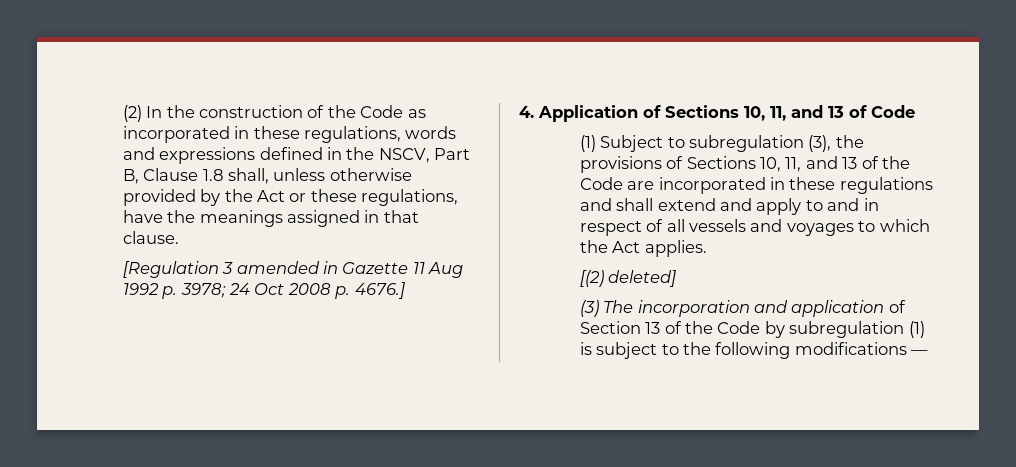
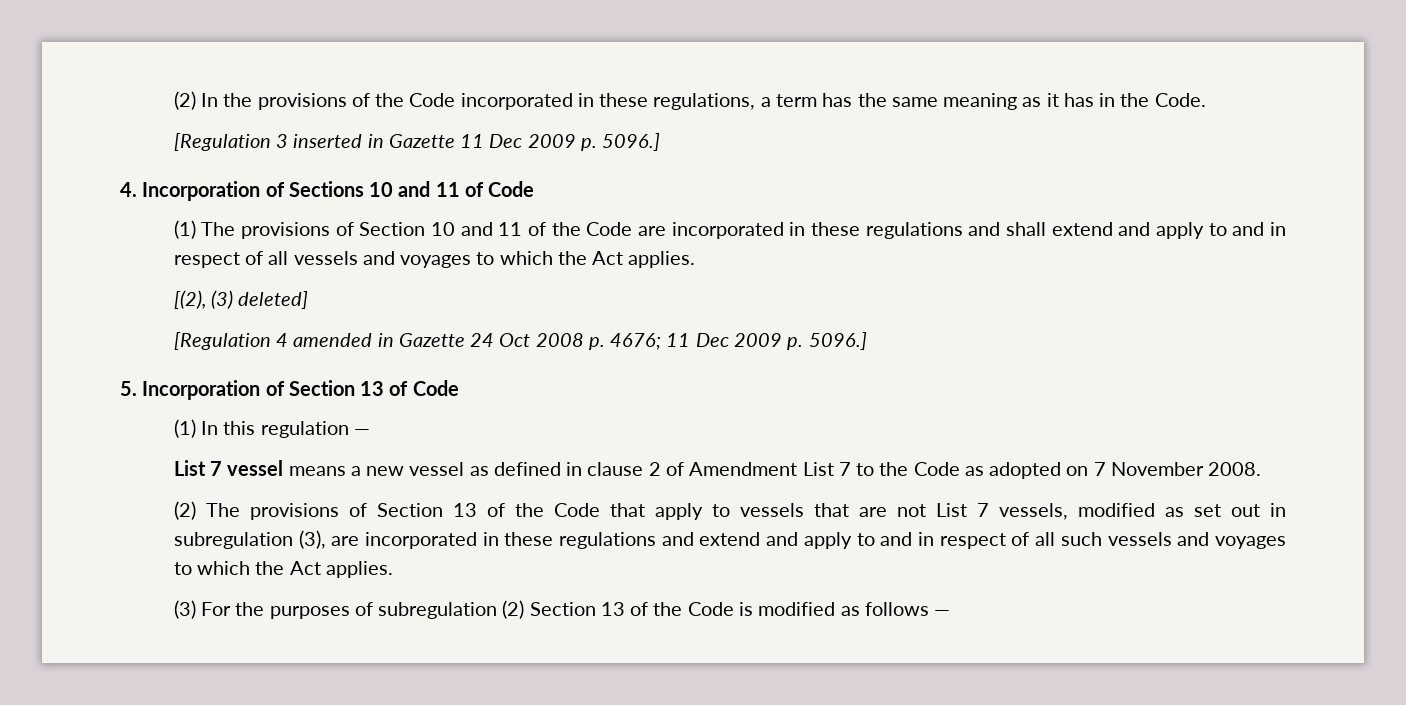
[198,105,426,118] construction of the Code as -> [257,93,456,110] provisions of the Code
[405,126,457,139] [122,147,471,164] [122,168,412,184] [122,189,459,206] [122,210,419,227] [122,231,179,244] words and expressions defined in the NSCV, Part B, Clause 1.8 shall, unless otherwise provided by the Act or these regulations, have the meanings assigned in that clause. -> [760,93,1206,110] a term has the same meaning as it has in the Code.
[236,261,320,274] amended -> [293,134,363,148] inserted
[428,262,464,278] [122,282,405,299] Aug 1992 p. 3978; 24 Oct 2008 p. 4676.] -> [489,133,661,151] Dec 2009 p. 5096.]
[538,105,915,122] [579,135,864,152] [579,156,858,173] Application of Sections 10, 11, and 13 of Code // (1) Subject to subregulation (3), the provisions of Sections 10, 11, and 13 -> [142,181,535,201] [173,220,523,239] Incorporation of Sections 10 and 11 of Code // (1) The provisions of Section 10 and 11
[579,270,604,287] [(2) -> [173,290,234,309] [(2), (3)
[579,300,885,317] (3) The incorporation and application -> [173,332,867,350] [120,380,459,400] [173,419,370,438] [173,460,1262,479] [173,501,339,520] [Regulation 4 amended in Gazette 24 Oct 2008 p. 4676; 11 Dec 2009 p. 5096.] // 5. Incorporation of Section 13 of Code // (1) In this regulation — // List 7 vessel means a new vessel as defined in clause 2 of Amendment List 7 to the Code as adopted on 7 November 2008. // (2) The provisions
[764,321,925,338] [579,342,907,359] by subregulation (1) is subject to the following modifications -> [609,503,1286,520] [173,530,1287,549] [173,561,393,578] [173,600,929,619] that apply to vessels that are not List 7 vessels, modified as set out in subregulation (3), are incorporated in these regulations and extend and apply to and in respect of all such vessels and voyages to which the Act applies. // (3) For the purposes of subregulation (2) Section 13 of the Code is modified as follows

